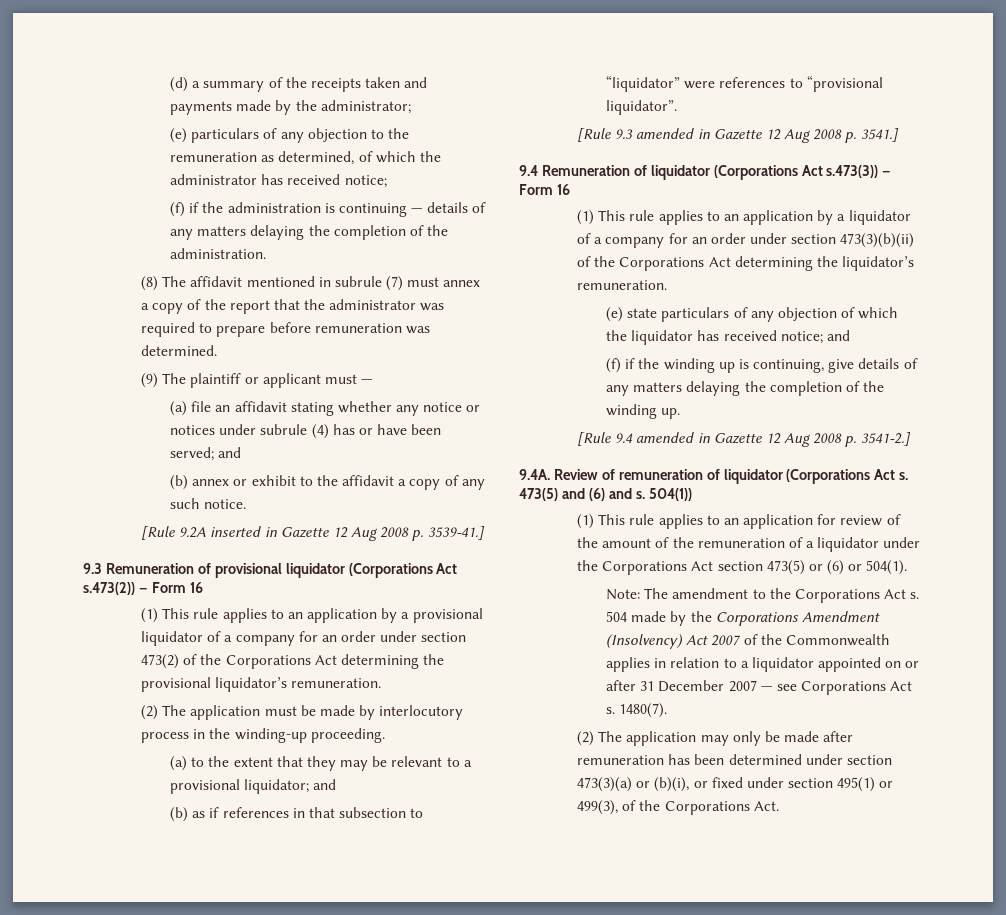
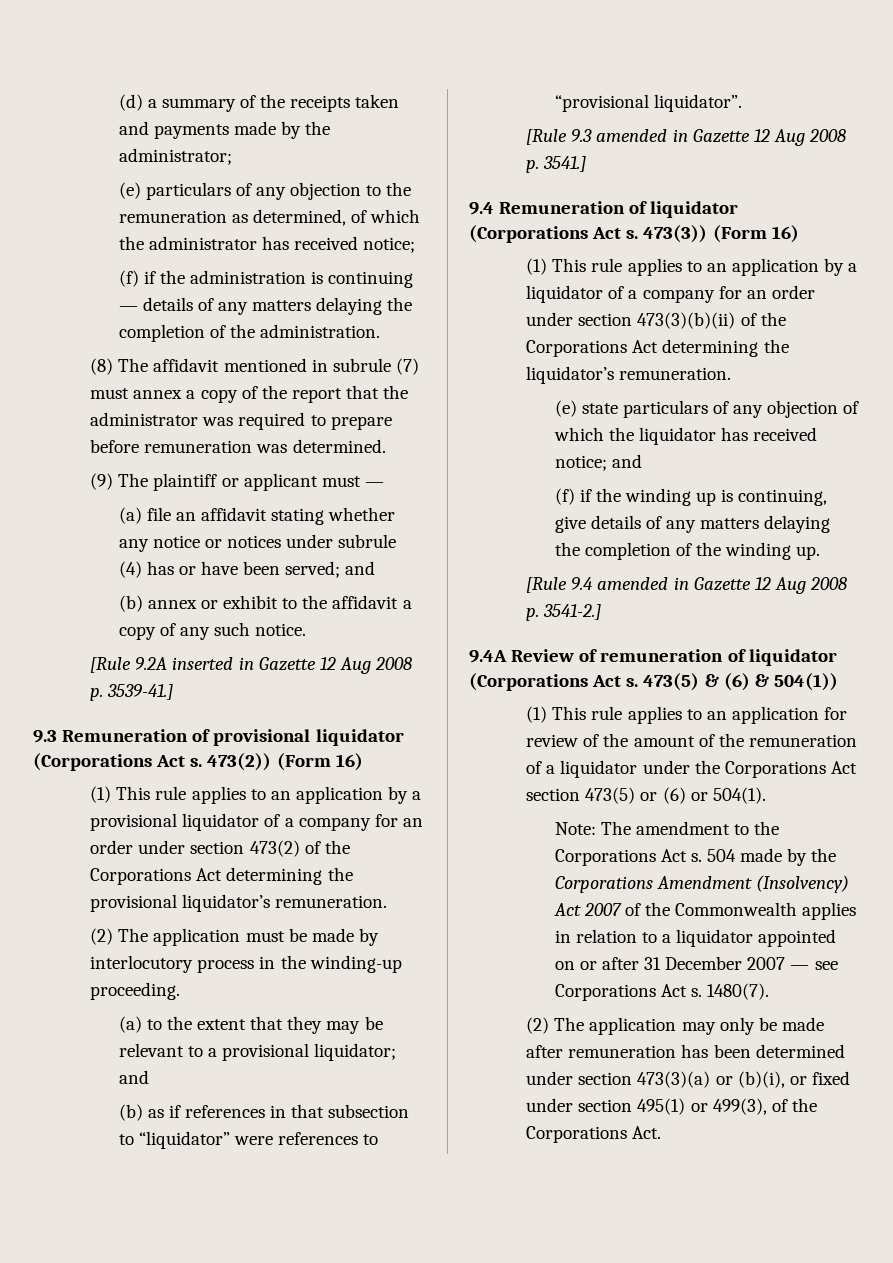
[83,582,203,595] s.473(2)) — Form 16 -> [190,753,363,771] s. 473(2)) (Form 16)
[826,165,892,178] [519,184,570,195] s.473(3)) — Form 16 -> [626,225,799,243] s. 473(3)) (Form 16)
[519,469,550,480] 9.4A. -> [469,650,507,663] 9.4A
[561,488,645,501] and (6) and s. -> [704,673,769,691] & (6) &

